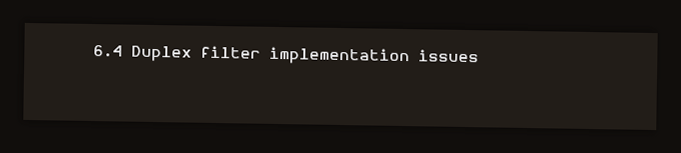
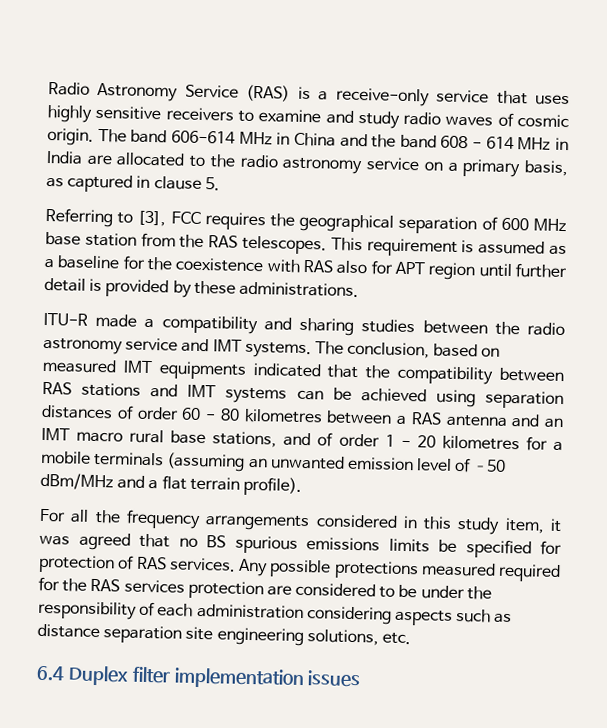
(93, 51) none -> [48,82,571,107] [47,105,570,129] [47,127,570,151] [46,150,568,178] [46,174,220,193] [45,207,567,235] [45,231,567,257] [44,255,567,281] [44,277,359,298] [43,312,565,337] [43,337,501,359] [42,358,564,385] [42,381,564,410] [41,404,564,429] [41,427,564,452] [41,450,507,473] [40,472,302,496] [39,508,562,535] [39,532,562,559] [38,554,561,583] [38,576,492,600] [38,600,513,626] [37,623,411,647] Radio Astronomy Service (RAS) is a receive-only service that uses highly sensitive receivers to examine and study radio waves of cosmic origin. The band 606-614 MHz in China and the band 608 - 614 MHz in India are allocated to the radio astronomy service on a primary basis, as captured in clause 5. // Referring to [3], FCC requires the geographical separation of 600 MHz base station from the RAS telescopes. This requirement is assumed as a baseline for the coexistence with RAS also for APT region until further detail is provided by these administrations. // ITU-R made a compatibility and sharing studies between the radio astronomy service and IMT systems. The conclusion, based on measured IMT equipments indicated that the compatibility between RAS stations and IMT systems can be achieved using separation distances of order 60 - 80 kilometres between a RAS antenna and an IMT macro rural base stations, and of order 1 - 20 kilometres for a mobile terminals (assuming an unwanted emission level of –50 dBm/MHz and a flat terrain profile). // For all the frequency arrangements considered in this study item, it was agreed that no BS spurious emissions limits be specified for protection of RAS services. Any possible protections measured required for the RAS services protection are considered to be under the responsibility of each administration considering aspects such as distance separation site engineering solutions, etc. //

